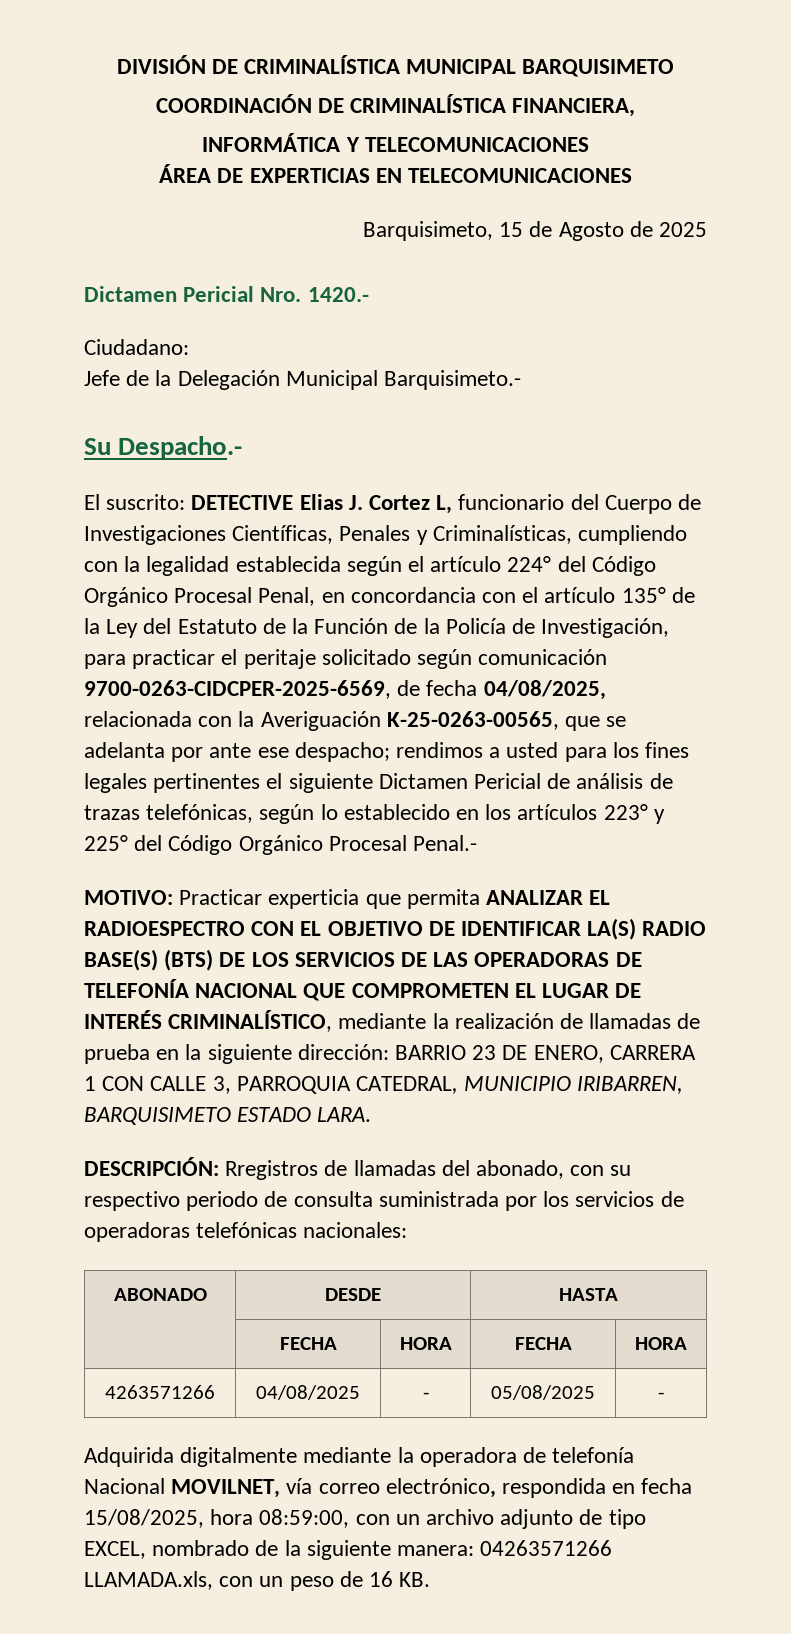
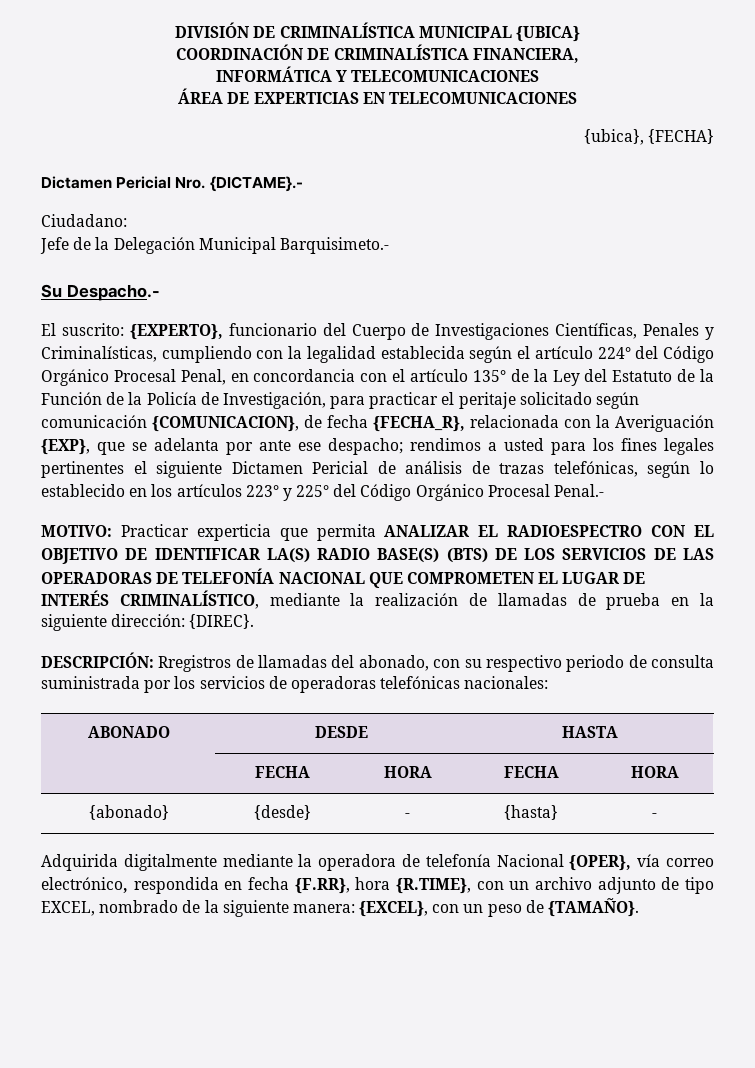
[522,59,675,77] BARQUISIMETO -> [515,26,580,42] {UBICA}
[362,221,707,241] Barquisimeto, 15 de Agosto de 2025 -> [583,129,714,145] {ubica}, {FECHA}
[307,287,369,302] 1420.- -> [209,176,303,192] {DICTAME}.-
[191,494,453,514] DETECTIVE Elias J. Cortez L, -> [129,324,223,340] {EXPERTO},
[84,680,391,699] 9700-0263-CIDCPER-2025-6569, -> [152,416,299,432] {COMUNICACION},
[483,680,606,700] 04/08/2025, -> [373,416,465,432] {FECHA_R},
[386,711,559,730] K-25-0263-00565, -> [41,439,90,455] {EXP},
[395,1045,696,1063] [84,1076,684,1094] [84,1107,372,1125] BARRIO 23 DE ENERO, CARRERA 1 CON CALLE 3, PARROQUIA CATEDRAL, MUNICIPIO IRIBARREN, BARQUISIMETO ESTADO LARA. -> [189,614,255,629] {DIREC}.
[105,1385,215,1399] [256,1385,360,1400] 4263571266 | 04/08/2025 -> [88,805,169,820] [253,805,311,820] {abonado} | {desde}
[491,1385,595,1400] 05/08/2025 -> [504,805,558,820] {hasta}
[171,1479,281,1498] MOVILNET, -> [569,855,632,871] {OPER},
[84,1509,350,1528] 15/08/2025, hora 08:59:00, -> [294,877,471,894] {F.RR}, hora {R.TIME},
[480,1540,613,1556] [84,1571,213,1590] 04263571266 LLAMADA.xls, -> [359,901,429,917] {EXCEL},
[369,1571,431,1587] 16 KB. -> [548,898,640,917] {TAMAÑO}.

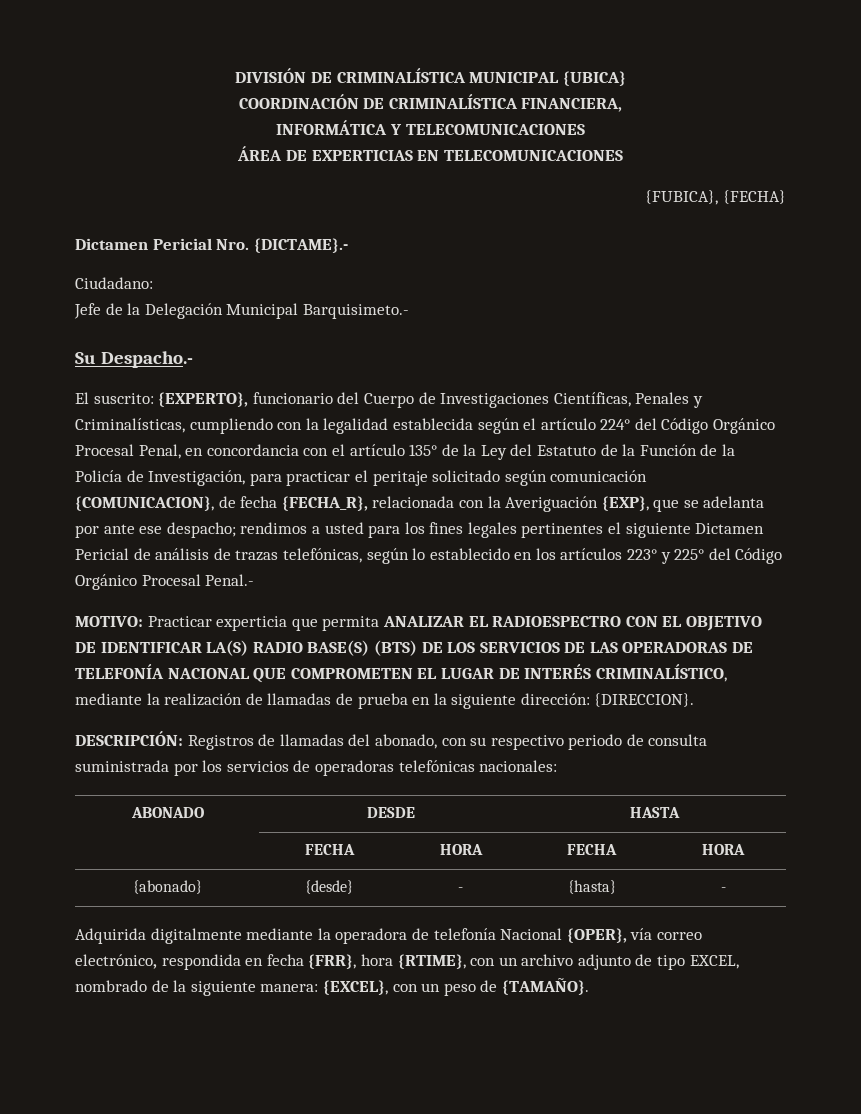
[583,129,644,145] {ubica}, -> [645,190,719,205] {FUBICA},
[189,614,255,629] {DIREC}. -> [594,693,695,707] {DIRECCION}.
[158,655,232,672] Rregistros -> [187,735,254,750] Registros
[294,877,471,894] {F.RR}, hora {R.TIME}, -> [308,954,466,969] {FRR}, hora {RTIME},

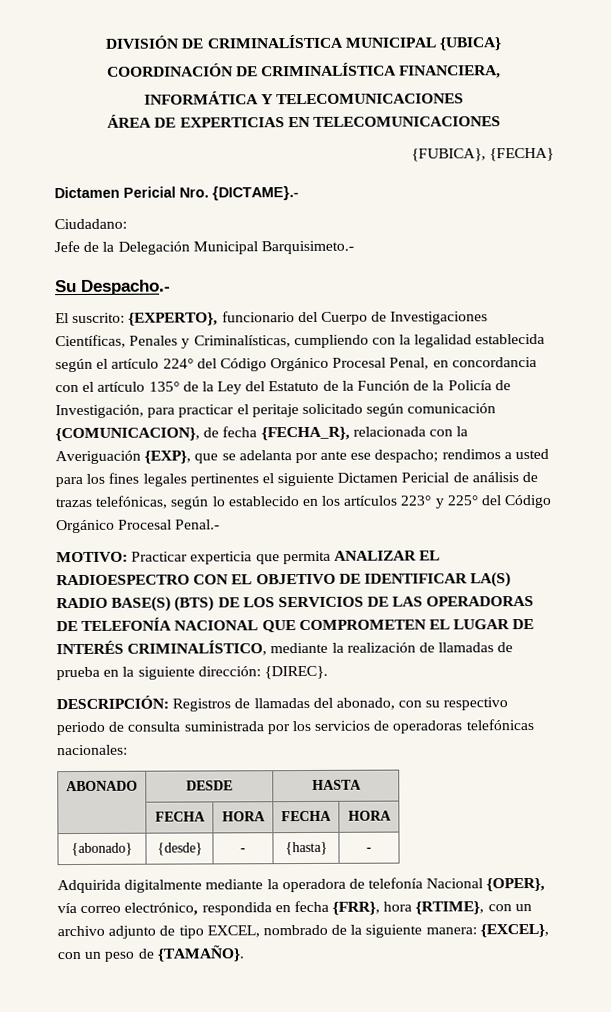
[594,693,695,707] {DIRECCION}. -> [263,665,328,680] {DIREC}.

